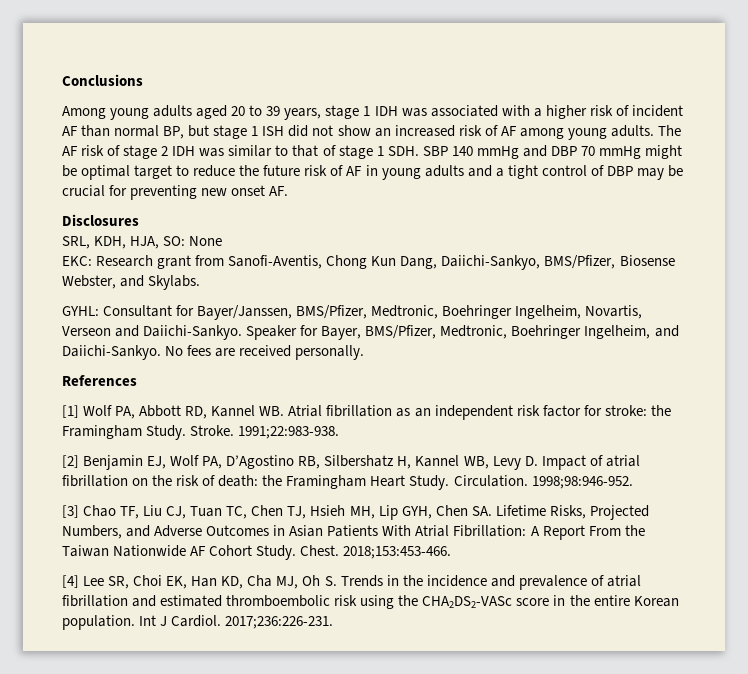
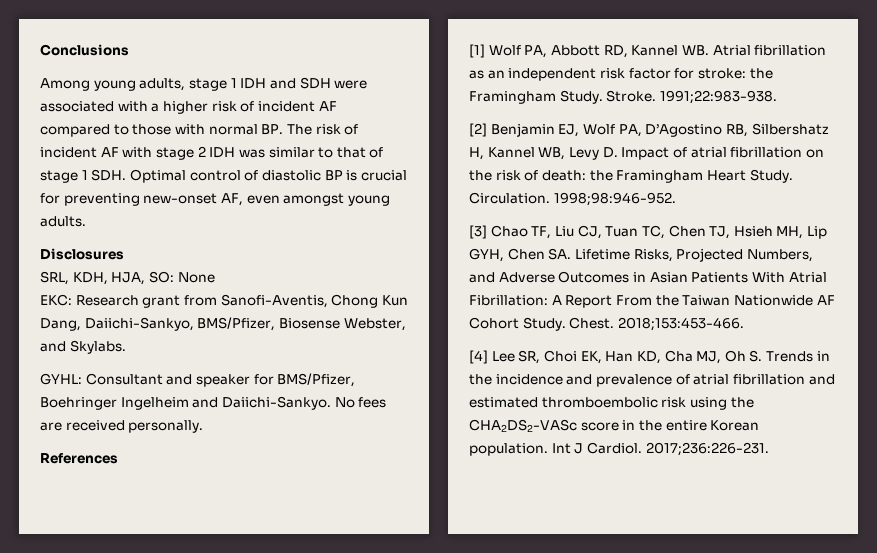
[153,105,427,120] adults aged 20 to 39 years, stage 1 IDH was -> [139,77,368,91] adults, stage 1 IDH and SDH were
[81,125,681,140] [62,145,121,156] than normal BP, but stage 1 ISH did not show an increased risk of AF among young adults. The AF risk of -> [40,124,359,137] [40,147,153,158] compared to those with normal BP. The risk of incident AF with
[422,145,683,159] [62,165,683,180] [62,185,289,200] SBP 140 mmHg and DBP 70 mmHg might be optimal target to reduce the future risk of AF in young adults and a tight control of DBP may be crucial for preventing new onset AF. -> [129,169,407,183] [40,193,390,206] [40,216,86,227] Optimal control of diastolic BP is crucial for preventing new-onset AF, even amongst young adults.
[176,305,643,320] [62,325,651,340] for Bayer/Janssen, BMS/Pfizer, Medtronic, Boehringer Ingelheim, Novartis, Verseon and Daiichi-Sankyo. Speaker for Bayer, BMS/Pfizer, Medtronic, Boehringer Ingelheim, -> [166,373,356,387] [40,397,189,410] and speaker for BMS/Pfizer, Boehringer Ingelheim

